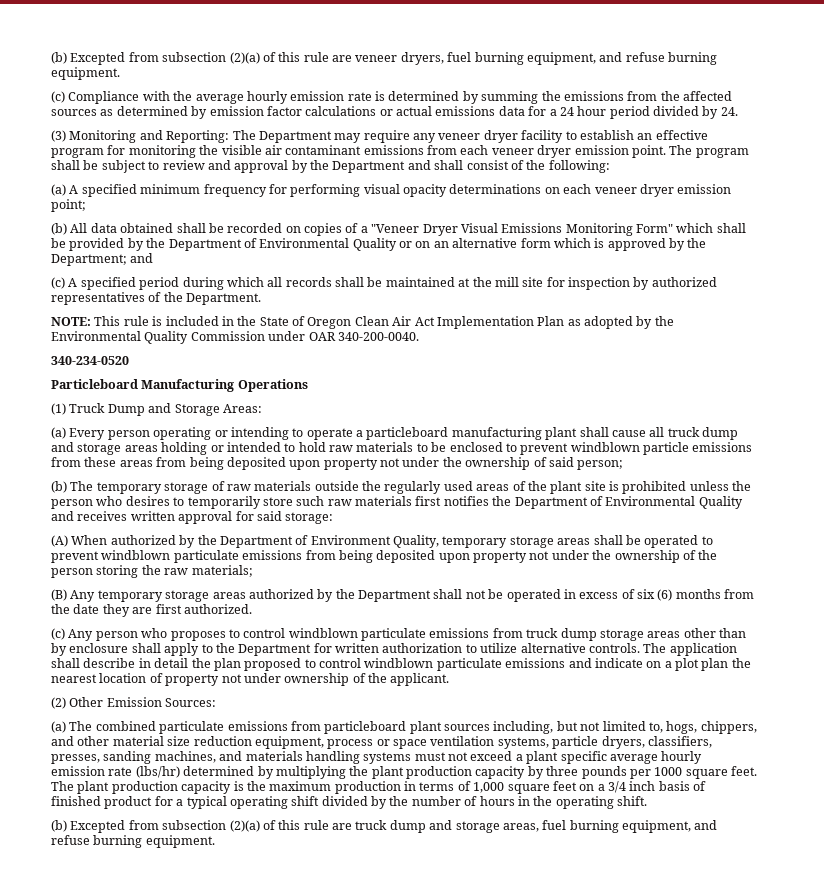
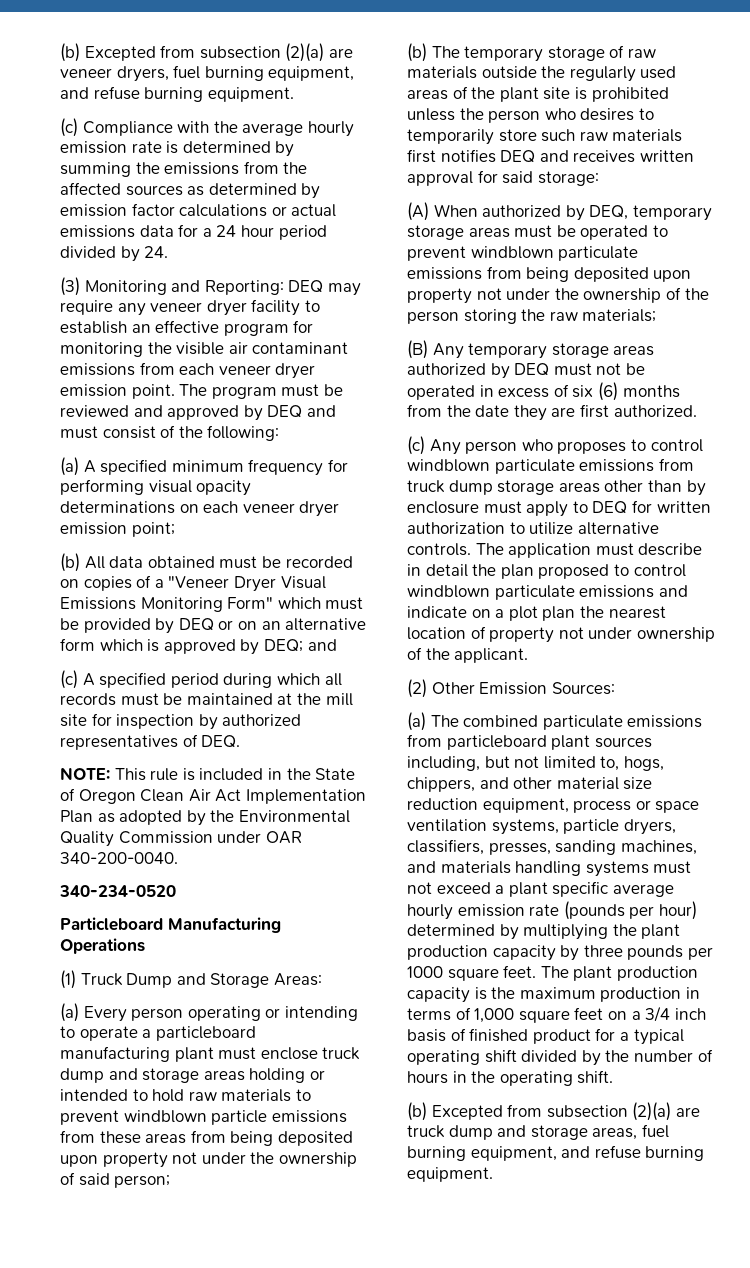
[51,52,329,65] (b) Excepted from subsection (2)(a) of this rule -> [60,43,325,62] (b) Excepted from subsection (2)(a)
[232,130,332,143] The Department -> [288,280,324,293] DEQ
[51,160,464,173] shall be subject to review and approval by the Department and shall -> [281,384,343,397] [60,405,336,421] [60,426,98,439] must be reviewed and approved by DEQ and must
[176,223,206,233] shall -> [219,556,258,569] must
[716,223,746,233] shall -> [325,597,364,610] must
[146,238,397,251] the Department of Environmental Quality -> [178,618,214,631] DEQ
[687,238,707,248] [51,254,127,266] the Department; -> [263,639,303,652] DEQ;
[335,277,364,287] shall -> [120,693,159,706] must
[163,292,262,305] the Department. -> [201,735,241,748] DEQ.
[579,427,665,437] shall cause all -> [218,1047,318,1060] must enclose
[431,442,517,452] be enclosed to -> (311, 1095) none
[492,496,743,509] the Department of Environmental Quality -> [500,150,536,163] DEQ
[197,535,623,548] the Department of Environment Quality, temporary storage areas shall -> [589,205,712,221] [407,225,553,240] DEQ, temporary storage areas must
[335,589,463,602] the Department shall -> [514,363,592,376] DEQ must
[131,643,161,653] shall -> [483,501,522,514] must
[215,643,312,656] the Department -> [592,501,628,514] DEQ
[51,658,80,668] shall -> [595,543,634,556] must
[135,766,180,778] (lbs/hr) -> [563,901,697,920] (pounds per hour)
[262,820,329,830] of this rule -> (672, 1111) none

